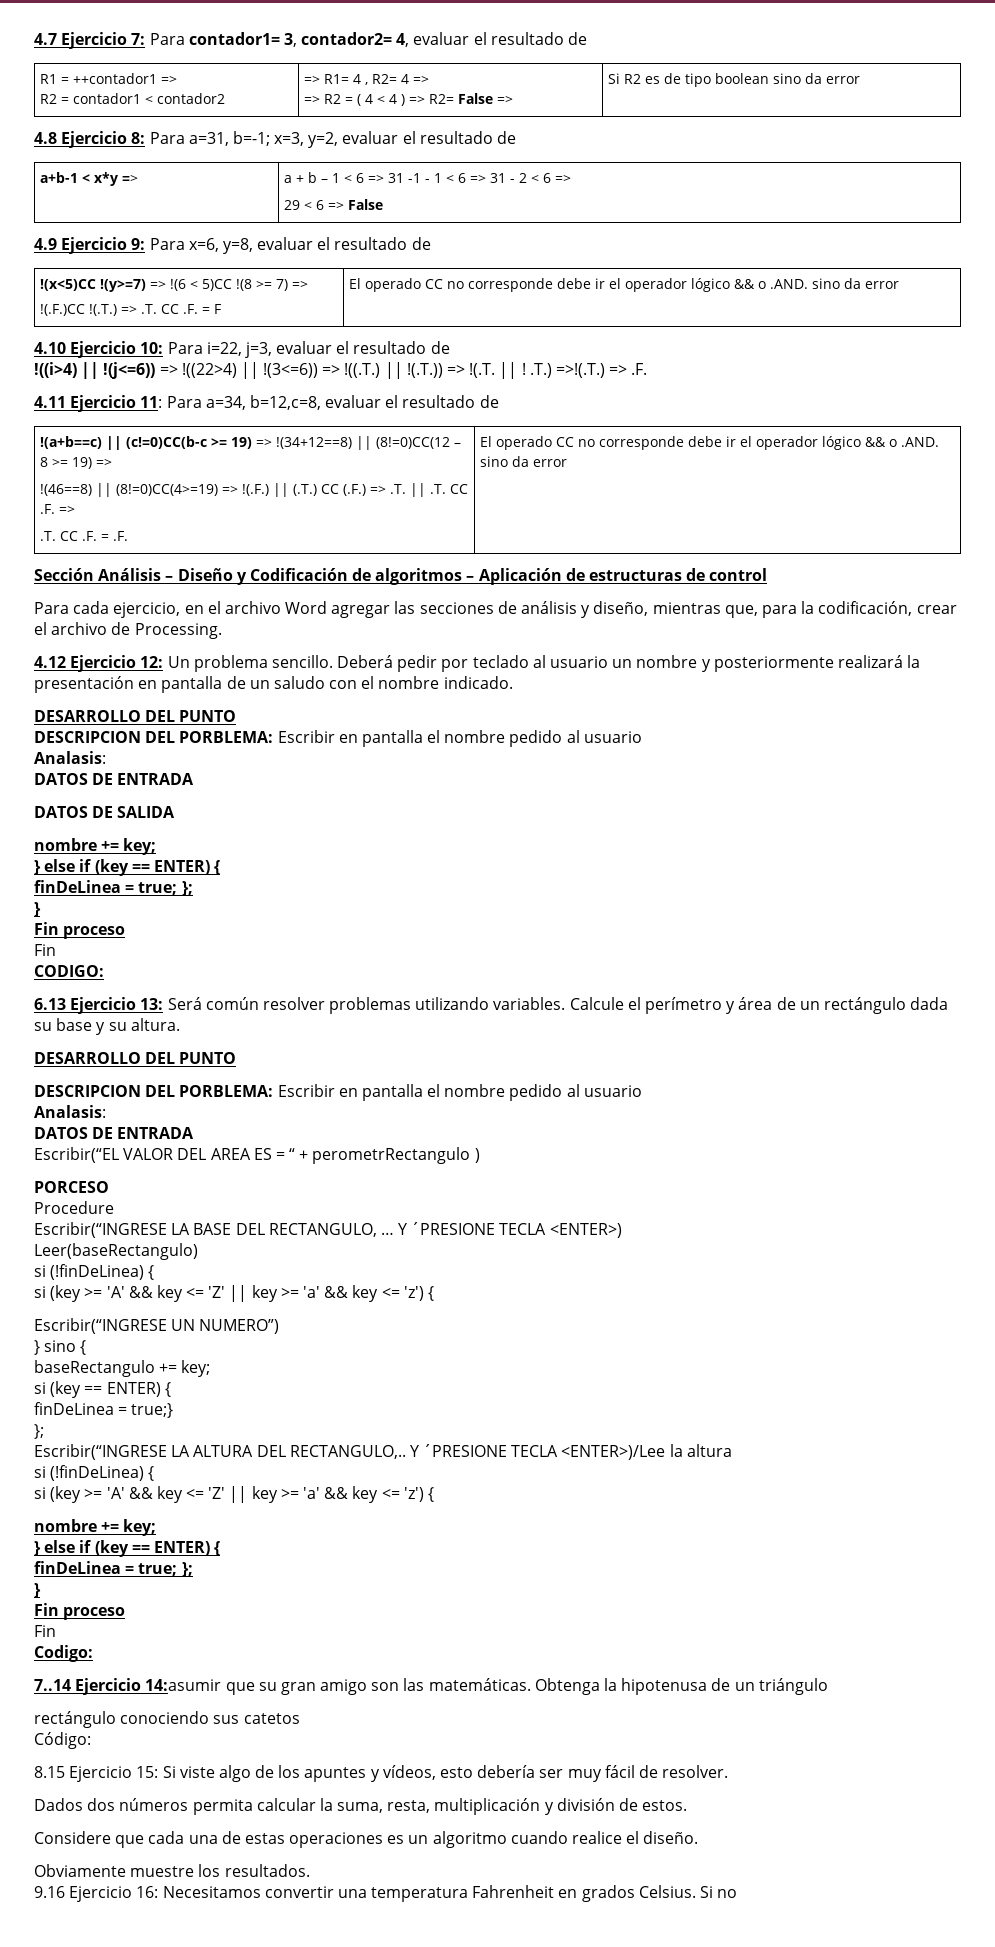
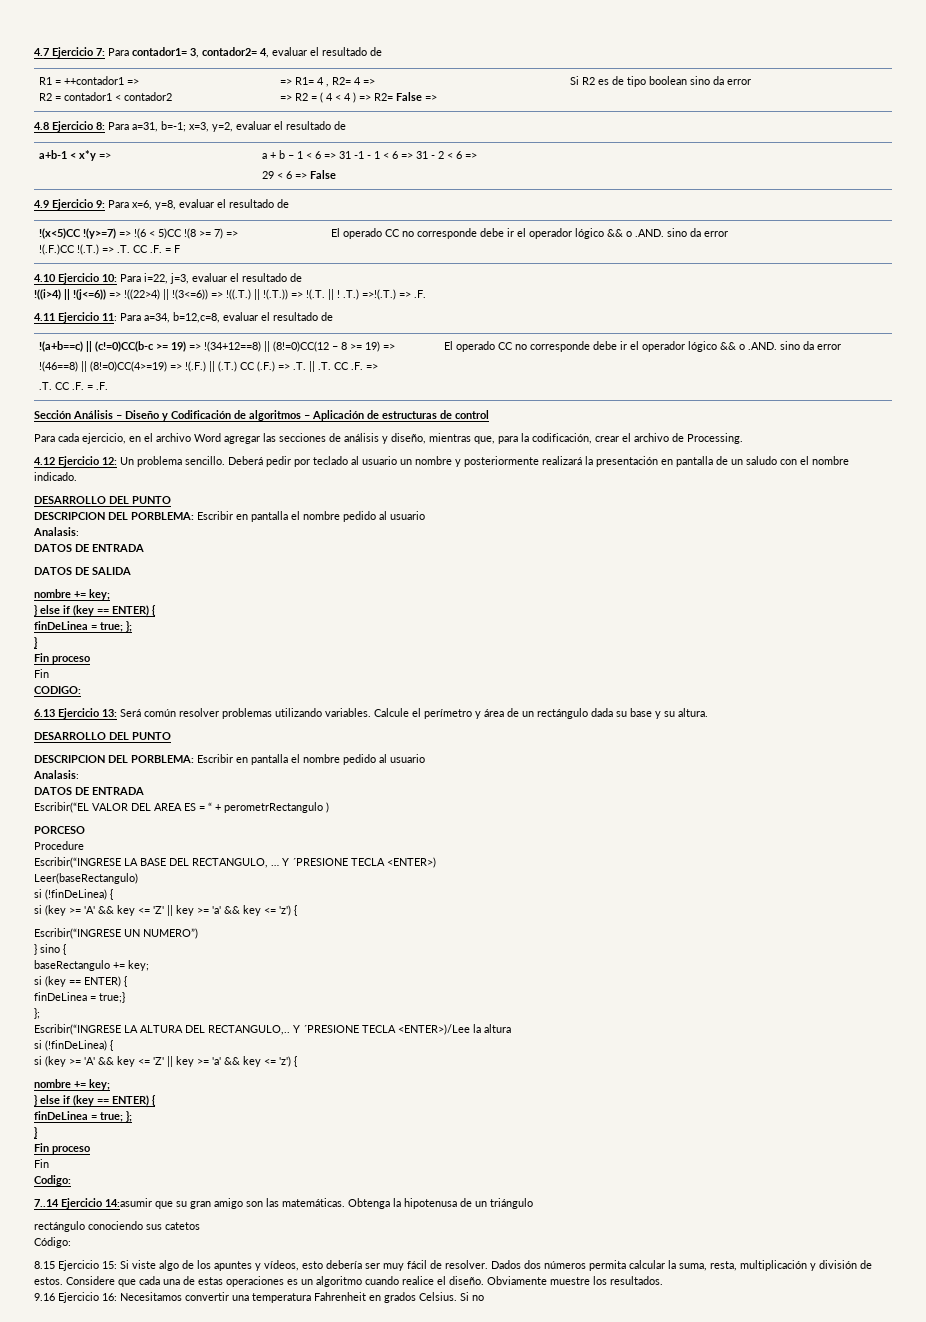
(729, 1771) // -> (488, 1264) none
(688, 1805) // -> (63, 1281) none
(699, 1837) // -> (484, 1280) none

